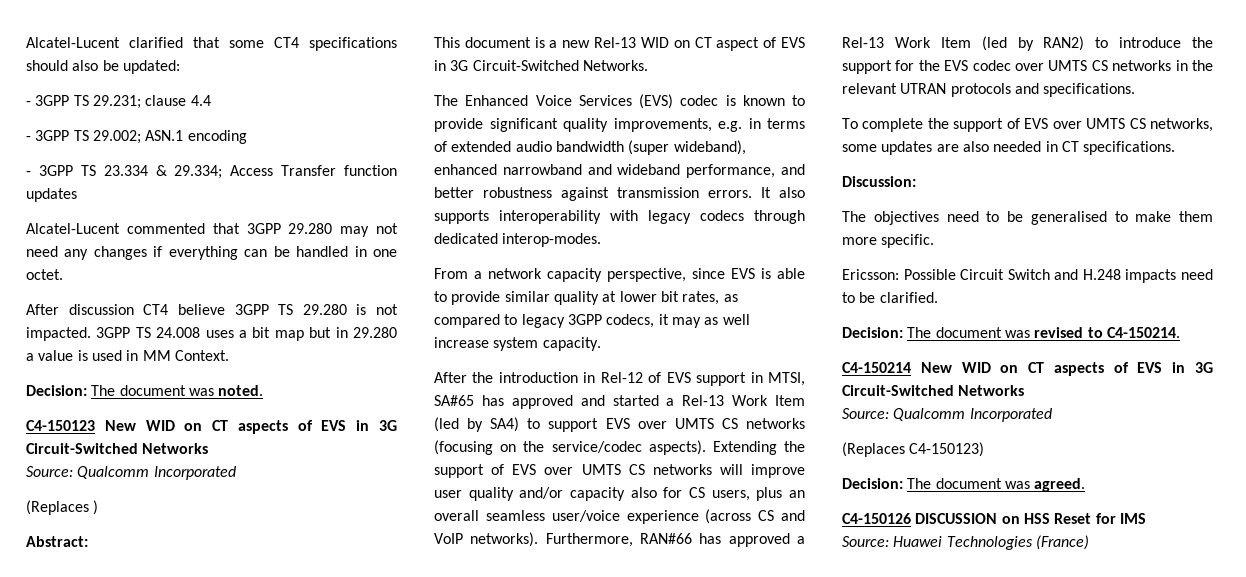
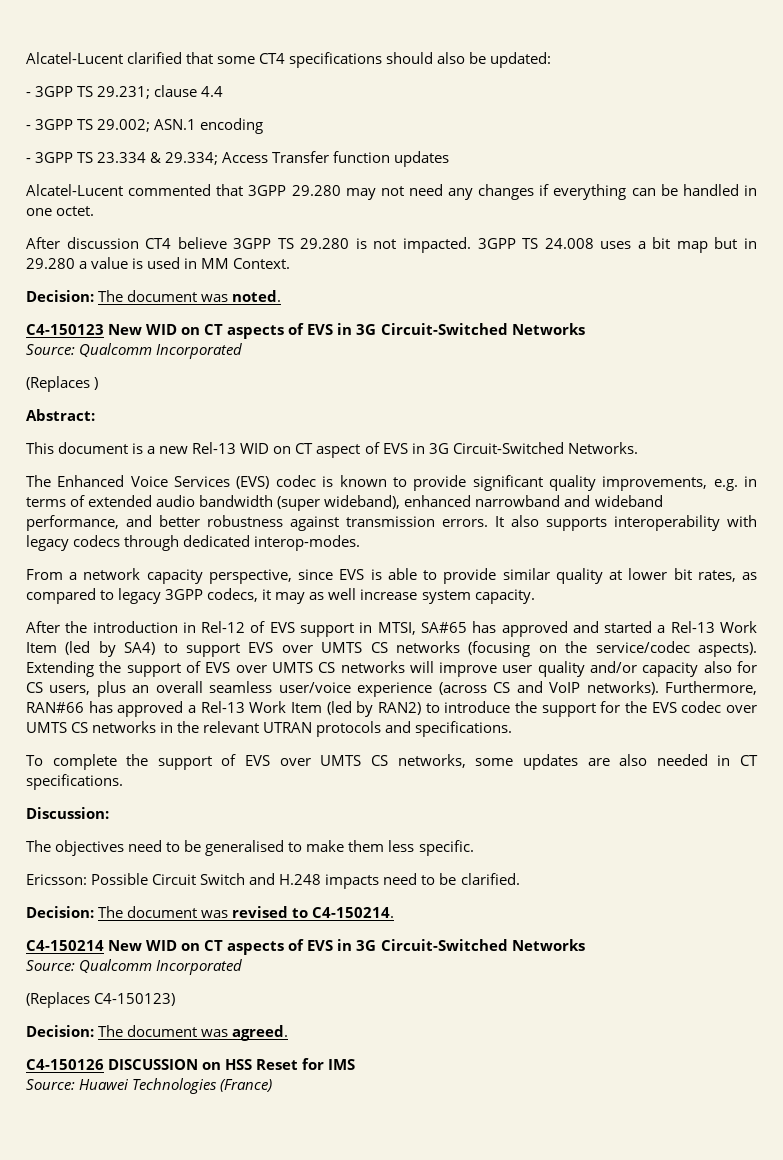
[842,237,877,245] more -> [388,840,415,852] less

